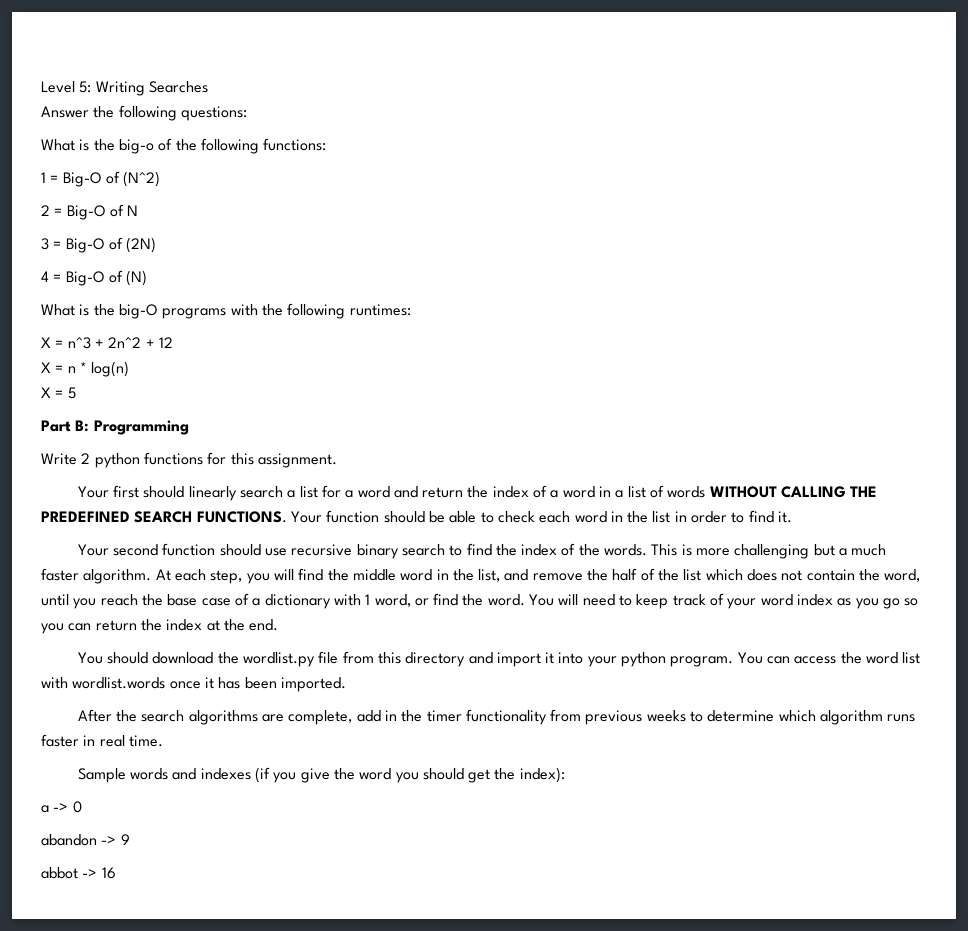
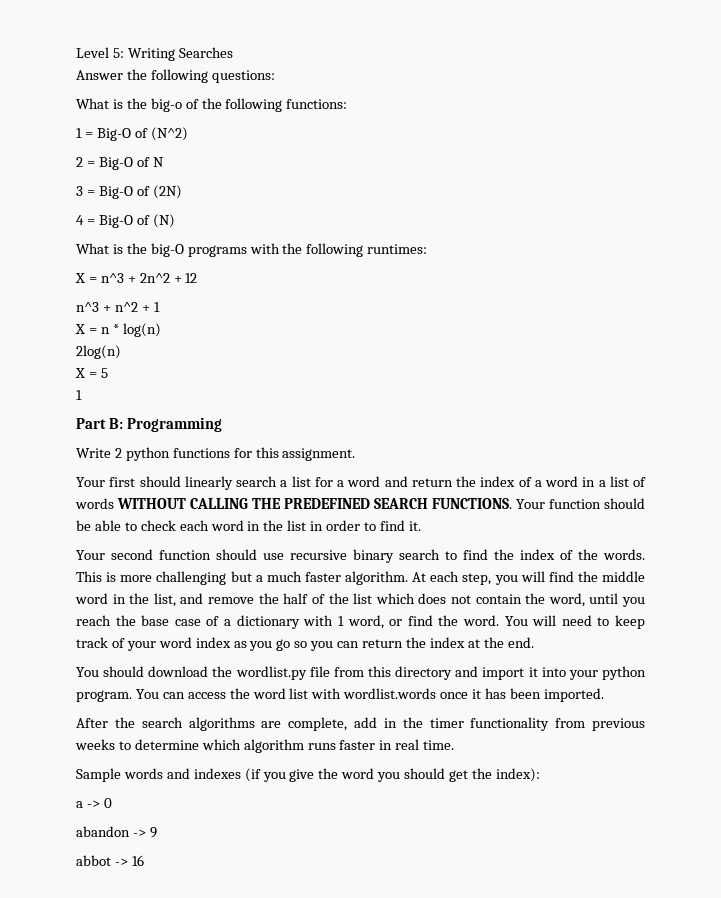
(173, 342) none -> [76,302,160,312] // n^3 + n^2 + 1
(130, 369) none -> [76,345,121,359] // 2log(n)
(76, 393) none -> [76,390,82,400] // 1

